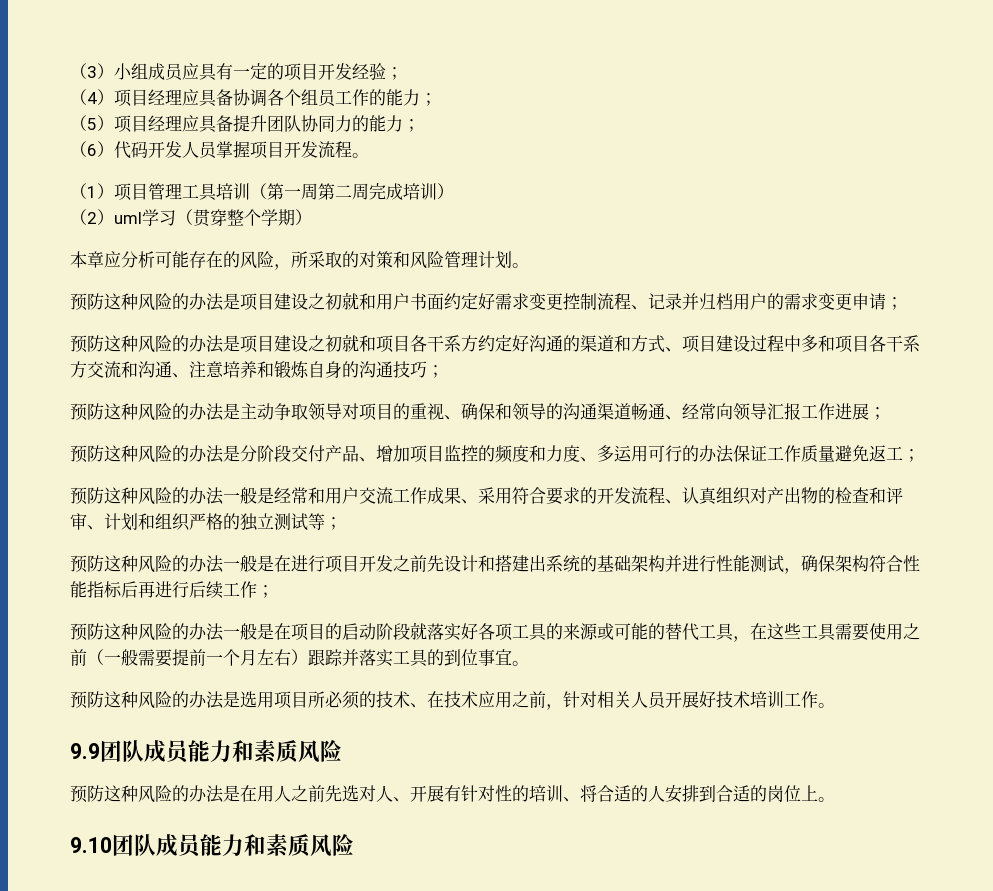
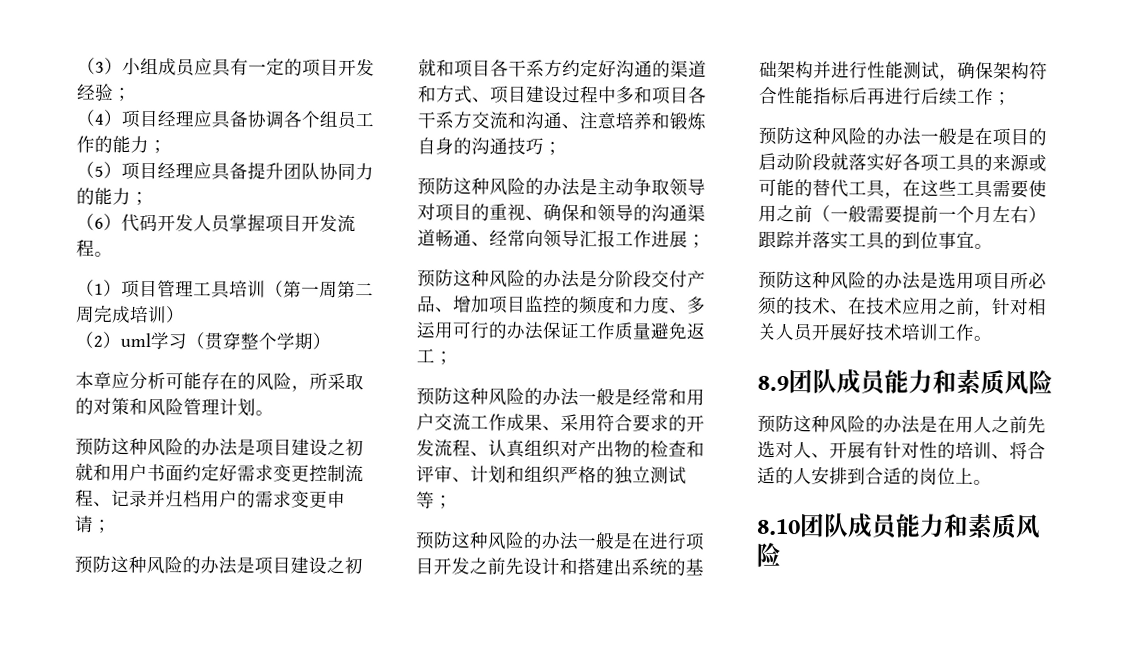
[70,743,100,759] 9.9 -> [757,375,789,392] 8.9
[70,837,112,853] 9.10 -> [757,518,801,536] 8.10

